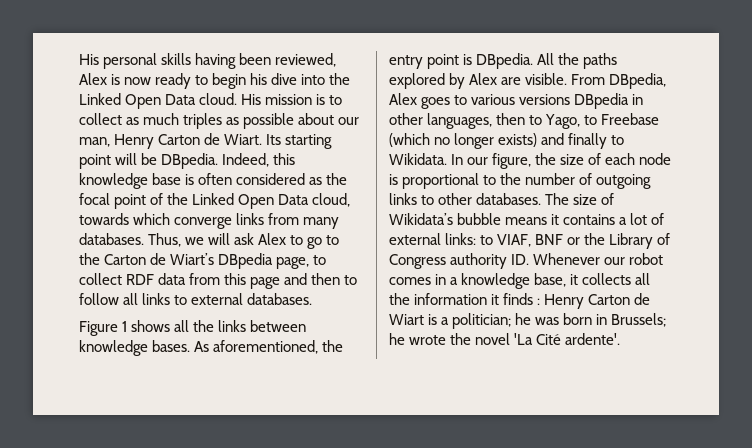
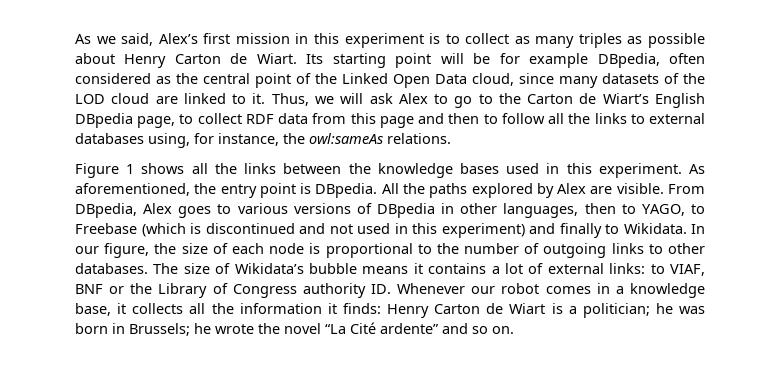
[79,53,337,69] [79,73,351,89] [79,93,313,109] His personal skills having been reviewed, Alex is now ready to begin his dive into the Linked Open Data cloud. His mission -> [75,33,424,48] As we said, Alex’s first mission in this experiment
[143,113,180,125] much -> [535,36,575,48] many
[338,117,360,125] [79,137,110,147] our man, -> (115, 58) none
[161,153,296,169] [79,173,195,189] DBpedia. Indeed, this knowledge base is -> [499,53,660,68] for example DBpedia,
[79,193,110,205] focal -> [203,73,250,84] central
[79,213,340,229] [79,233,144,245] towards which converge links from many databases. -> [519,73,705,88] [75,93,266,104] since many datasets of the LOD cloud are linked to it.
(215, 259) none -> [655,93,705,108] English
(139, 299) none -> [568,113,591,124] the
[247,293,313,305] databases. -> [75,133,451,148] databases using, for instance, the owl:sameAs relations.
[79,340,191,356] knowledge bases. -> [348,163,682,178] the knowledge bases used in this experiment.
(571, 99) none -> [356,203,372,214] of
[545,114,581,129] Yago, -> [641,204,685,216] YAGO,
[434,133,538,149] no longer exists) -> [190,223,525,238] is discontinued and not used in this experiment)
[503,293,541,305] finds : -> [342,303,381,314] finds:
[514,333,621,345] 'La Cité ardente'. -> [325,322,514,334] “La Cité ardente” and so on.

